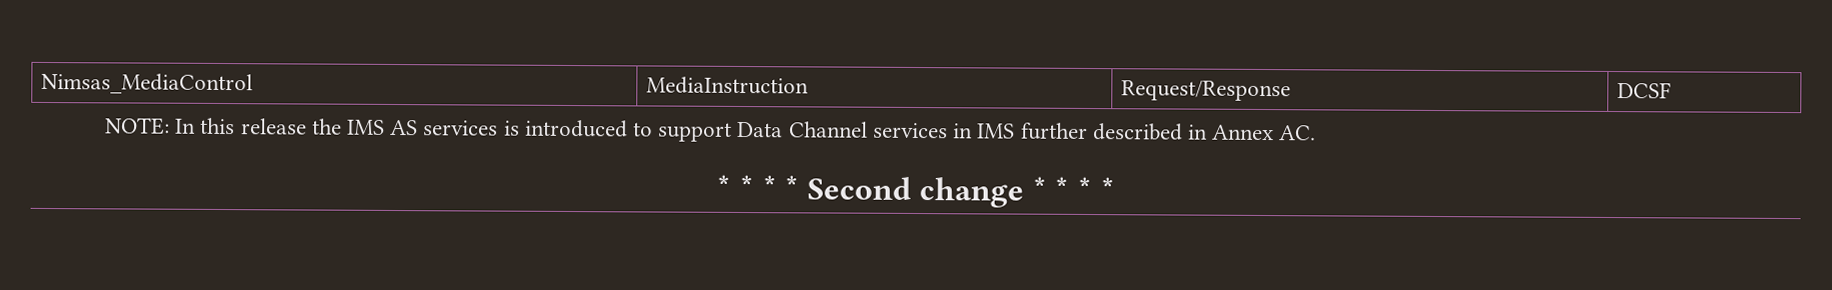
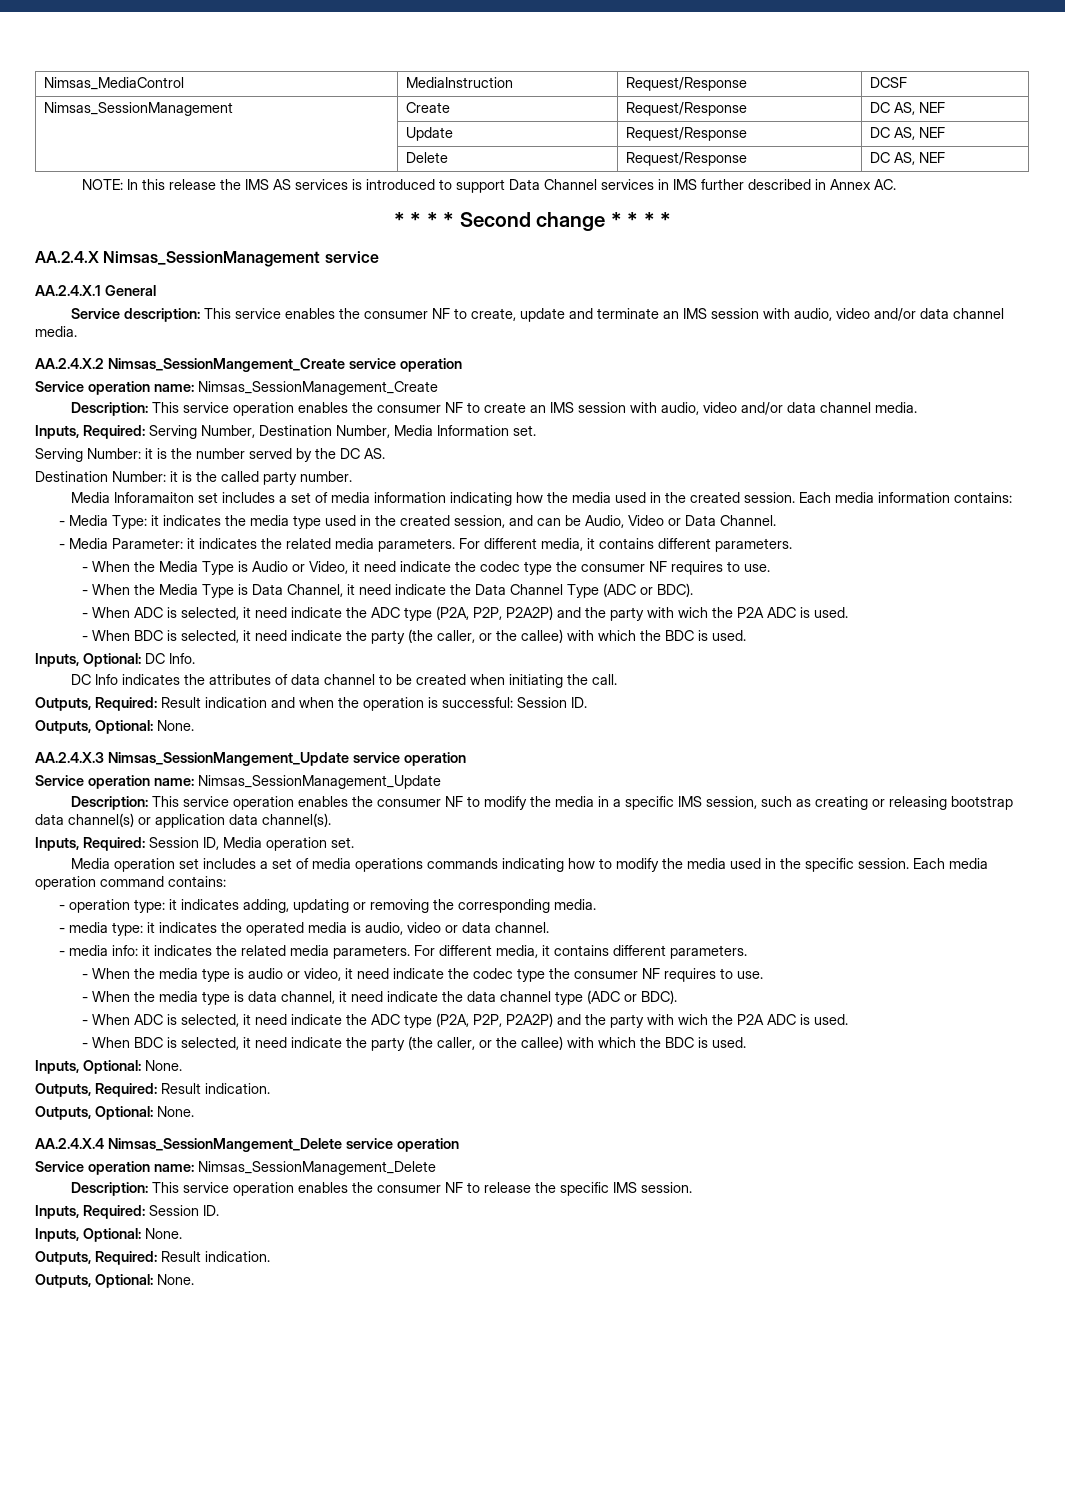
(1671, 90) none -> [44,102,234,116] [406,102,451,113] [626,102,748,116] [870,102,946,115] [406,127,454,141] [626,127,748,141] [870,127,946,140] [406,152,449,163] [626,152,748,166] [870,152,946,165] // Nimsas_SessionManagement | Create | Request/Response | DC AS, NEF // | Update | Request/Response | DC AS, NEF // | Delete | Request/Response | DC AS, NEF
(1115, 189) none -> [35,251,379,267] [35,285,156,296] [70,308,1004,322] [35,326,77,337] [35,358,462,372] [35,381,438,395] [70,402,917,416] [35,425,536,439] [35,448,385,462] [35,471,352,485] [70,492,1012,506] [58,515,776,529] [58,538,792,552] [82,561,771,575] [82,583,694,598] [82,606,849,621] [82,629,747,644] [35,653,195,667] [70,674,617,688] [35,697,587,711] [35,720,194,734] [35,752,466,766] [35,775,441,789] [70,796,1013,810] [35,813,331,828] [35,837,354,851] [70,858,988,872] [35,876,226,890] [58,899,596,913] [58,922,549,936] [58,945,747,959] [82,968,764,982] [82,990,678,1005] [82,1013,849,1028] [82,1036,747,1051] [35,1060,182,1074] [35,1083,270,1097] [35,1106,194,1120] [35,1138,459,1152] [35,1161,436,1175] [70,1182,692,1196] [35,1205,219,1219] [35,1228,182,1242] [35,1251,270,1265] [35,1274,194,1288] // AA.2.4.X Nimsas_SessionManagement service // AA.2.4.X.1 General // Service description: This service enables the consumer NF to create, update and terminate an IMS session with audio, video and/or data channel media. // AA.2.4.X.2 Nimsas_SessionMangement_Create service operation // Service operation name: Nimsas_SessionManagement_Create // Description: This service operation enables the consumer NF to create an IMS session with audio, video and/or data channel media. // Inputs, Required: Serving Number, Destination Number, Media Information set. // Serving Number: it is the number served by the DC AS. // Destination Number: it is the called party number. // Media Inforamaiton set includes a set of media information indicating how the media used in the created session. Each media information contains: // - Media Type: it indicates the media type used in the created session, and can be Audio, Video or Data Channel. // - Media Parameter: it indicates the related media parameters. For different media, it contains different parameters. // - When the Media Type is Audio or Video, it need indicate the codec type the consumer NF requires to use. // - When the Media Type is Data Channel, it need indicate the Data Channel Type (ADC or BDC). // - When ADC is selected, it need indicate the ADC type (P2A, P2P, P2A2P) and the party with wich the P2A ADC is used. // - When BDC is selected, it need indicate the party (the caller, or the callee) with which the BDC is used. // Inputs, Optional: DC Info. // DC Info indicates the attributes of data channel to be created when initiating the call. // Outputs, Required: Result indication and when the operation is successful: Session ID. // Outputs, Optional: None. // AA.2.4.X.3 Nimsas_SessionMangement_Update service operation // Service operation name: Nimsas_SessionManagement_Update // Description: This service operation enables the consumer NF to modify the media in a specific IMS session, such as creating or releasing bootstrap data channel(s) or application data channel(s). // Inputs, Required: Session ID, Media operation set. // Media operation set includes a set of media operations commands indicating how to modify the media used in the specific session. Each media operation command contains: // - operation type: it indicates adding, updating or removing the corresponding media. // - media type: it indicates the operated media is audio, video or data channel. // - media info: it indicates the related media parameters. For different media, it contains different parameters. // - When the media type is audio or video, it need indicate the codec type the consumer NF requires to use. // - When the media type is data channel, it need indicate the data channel type (ADC or BDC). // - When ADC is selected, it need indicate the ADC type (P2A, P2P, P2A2P) and the party with wich the P2A ADC is used. // - When BDC is selected, it need indicate the party (the caller, or the callee) with which the BDC is used. // Inputs, Optional: None. // Outputs, Required: Result indication. // Outputs, Optional: None. // AA.2.4.X.4 Nimsas_SessionMangement_Delete service operation // Service operation name: Nimsas_SessionManagement_Delete // Description: This service operation enables the consumer NF to release the specific IMS session. // Inputs, Required: Session ID. // Inputs, Optional: None. // Outputs, Required: Result indication. // Outputs, Optional: None.

